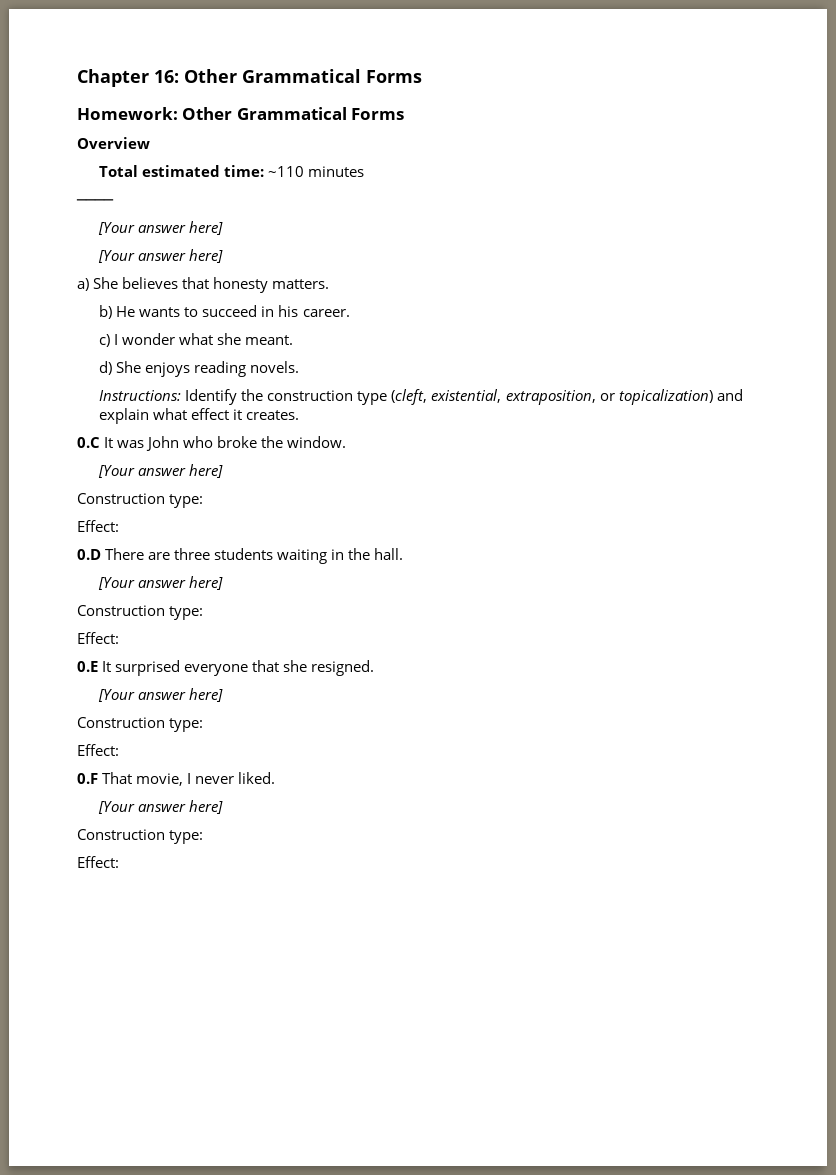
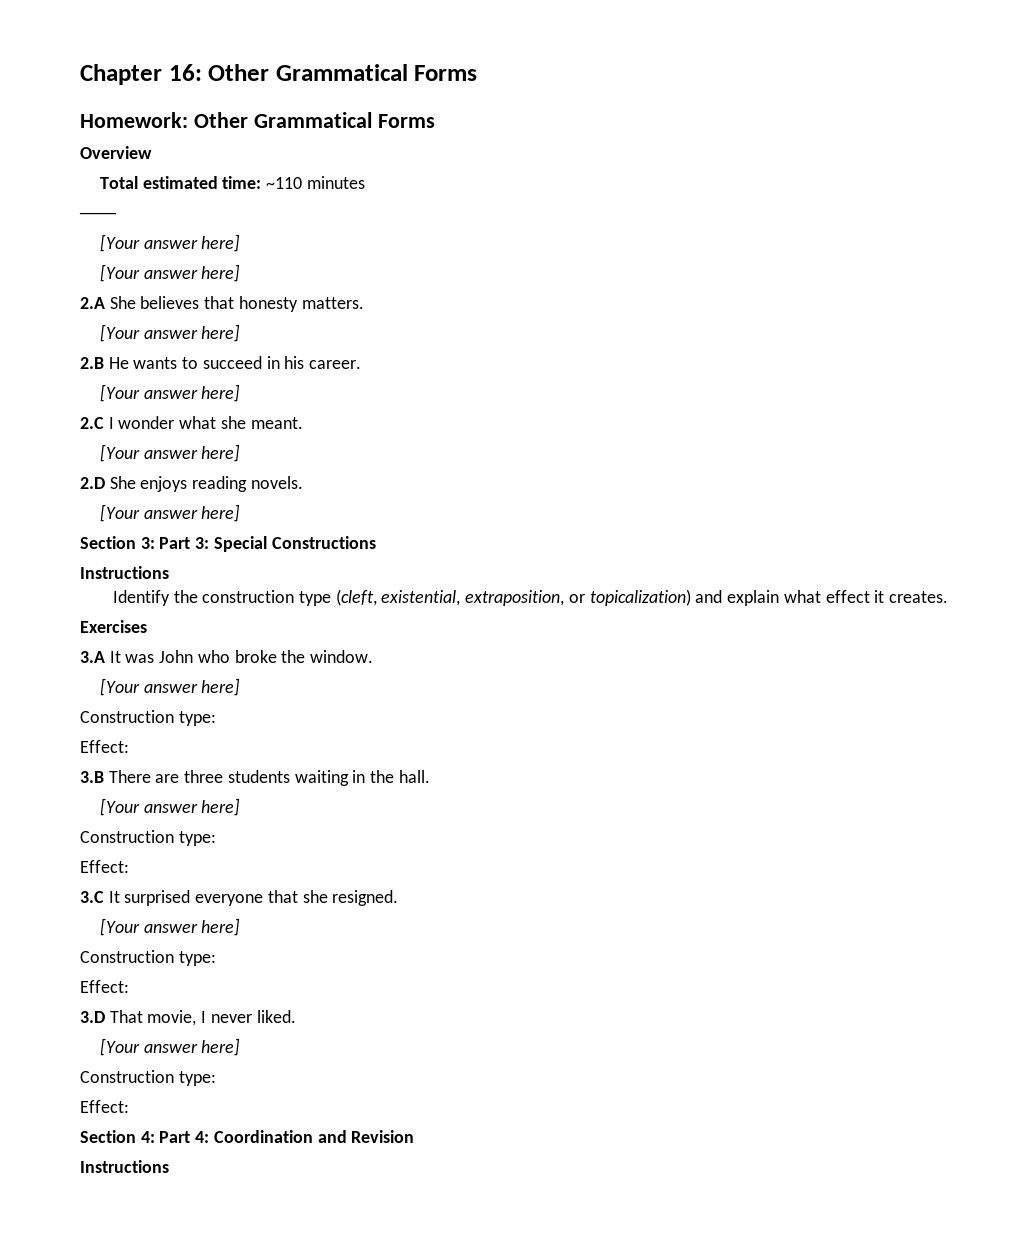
[77,278,89,291] a) -> [80,297,105,309] 2.A
[99,305,113,319] b) -> [99,324,241,342] [80,357,104,369] [Your answer here] // 2.B
[99,334,111,347] c) -> [99,384,241,402] [80,417,104,429] [Your answer here] // 2.C
[99,361,113,375] d) -> [99,444,241,462] [80,477,105,489] [Your answer here] // 2.D
[99,390,182,401] Instructions: -> [99,504,241,522] [80,536,376,552] [80,566,169,579] [Your answer here] // Section 3: Part 3: Special Constructions // Instructions //
[77,437,100,448] 0.C -> [80,620,147,633] [80,651,105,663] Exercises // 3.A
[77,549,101,560] 0.D -> [80,771,104,783] 3.B
[77,661,98,672] 0.E -> [80,891,104,903] 3.C
[77,773,98,784] 0.F -> [80,1011,105,1023] 3.D
(119, 862) none -> [80,1130,415,1143] [80,1160,169,1173] // Section 4: Part 4: Coordination and Revision // Instructions

